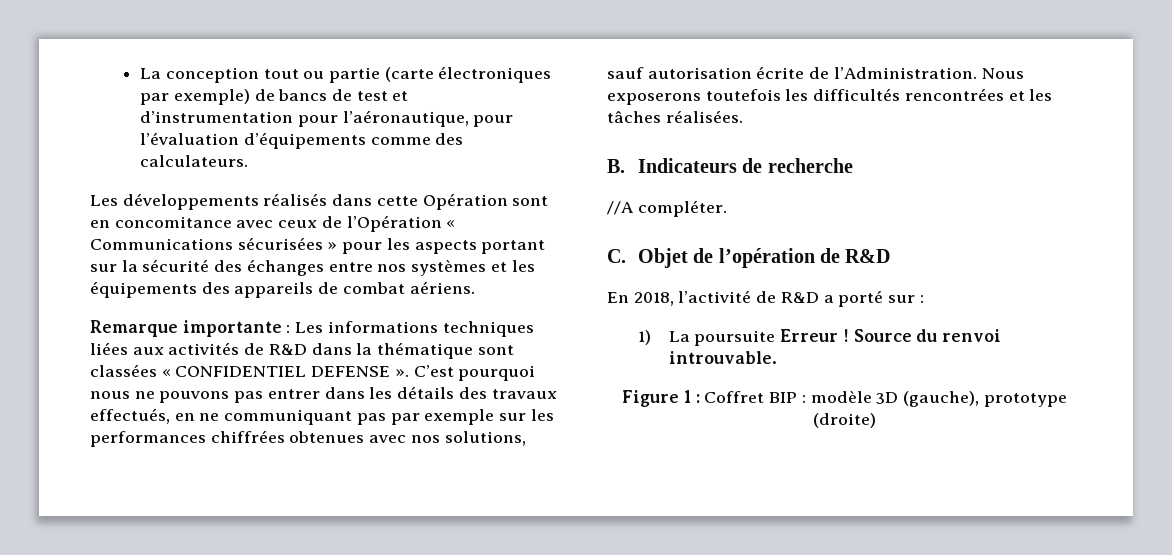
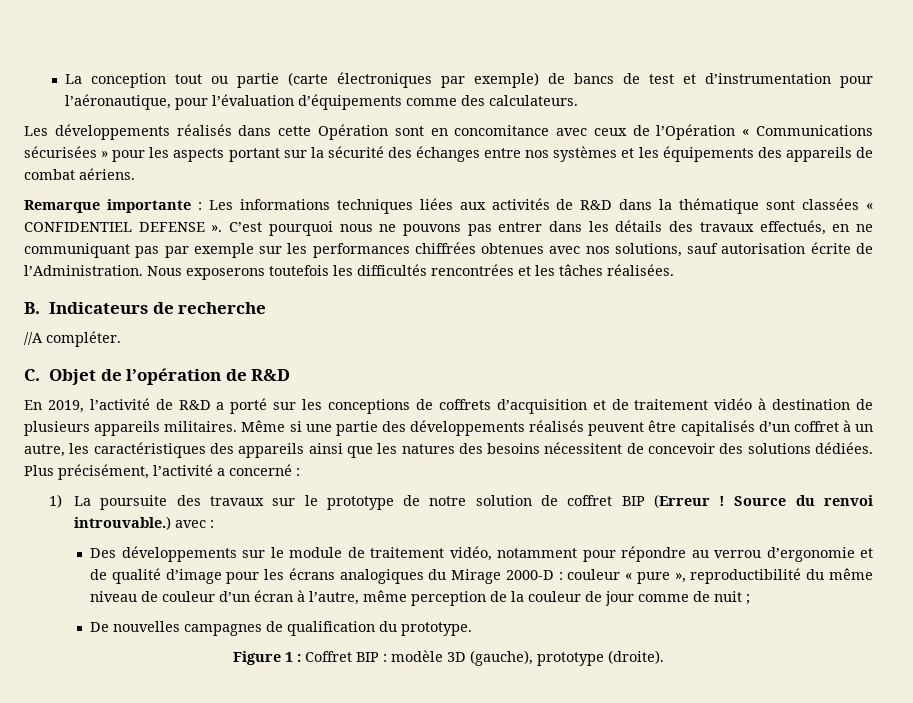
[633,292,674,306] 2018, -> [47,400,84,413] 2019,
[919,295,924,303] [637,329,1001,346] [668,351,777,364] : // 1) La poursuite Erreur ! Source du renvoi introuvable. -> [302,398,874,414] [24,420,873,436] [24,442,873,458] [24,464,300,480] [49,494,874,510] [74,516,215,530] [90,546,873,562] [90,568,874,584] [90,590,751,606] [90,621,473,636] les conceptions de coffrets d’acquisition et de traitement vidéo à destination de plusieurs appareils militaires. Même si une partie des développements réalisés peuvent être capitalisés d’un coffret à un autre, les caractéristiques des appareils ainsi que les natures des besoins nécessitent de concevoir des solutions dédiées. Plus précisément, l’activité a concerné : // 1) La poursuite des travaux sur le prototype de notre solution de coffret BIP (Erreur ! Source du renvoi introuvable.) avec : // Des développements sur le module de traitement vidéo, notamment pour répondre au verrou d’ergonomie et de qualité d’image pour les écrans analogiques du Mirage 2000-D : couleur « pure », reproductibilité du même niveau de couleur d’un écran à l’autre, même perception de la couleur de jour comme de nuit ; // De nouvelles campagnes de qualification du prototype.
[813,413,876,428] (droite) -> [608,650,664,664] (droite).

